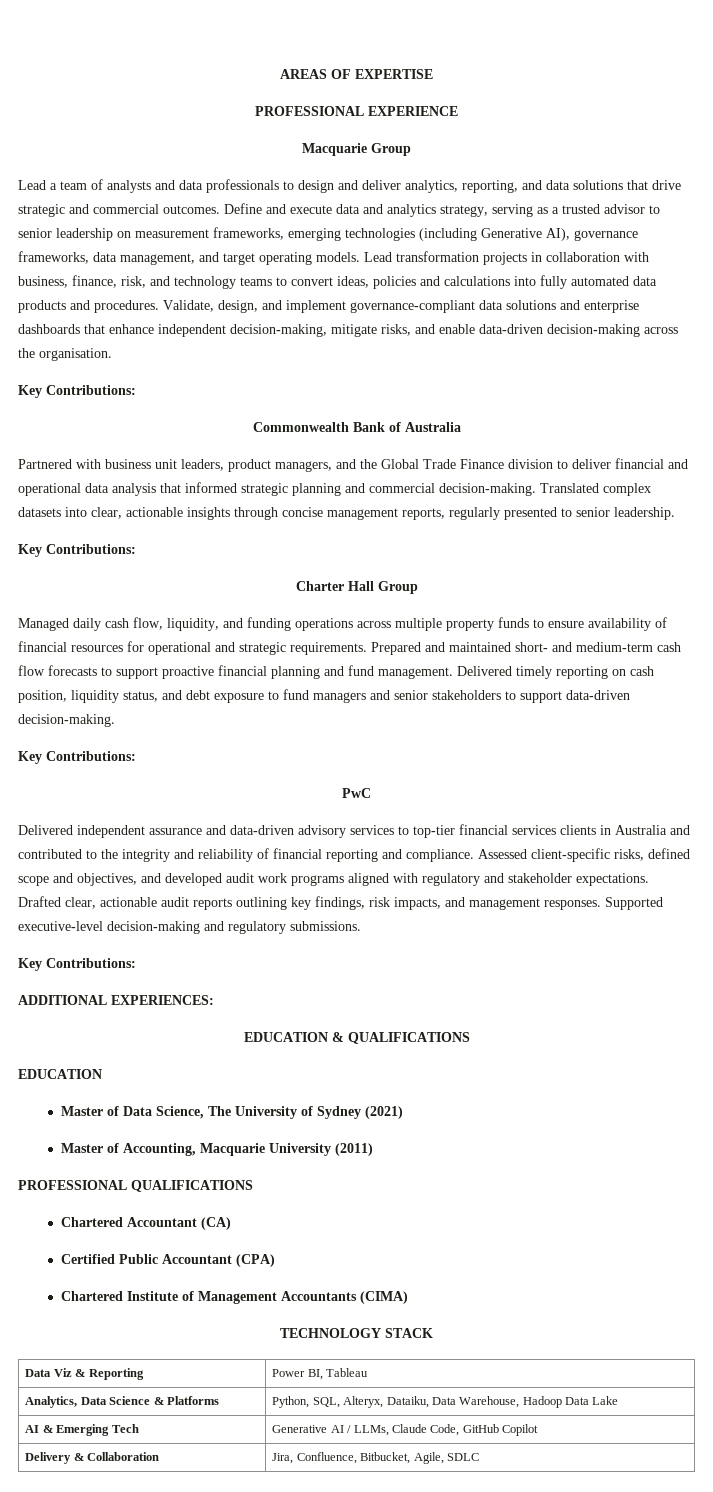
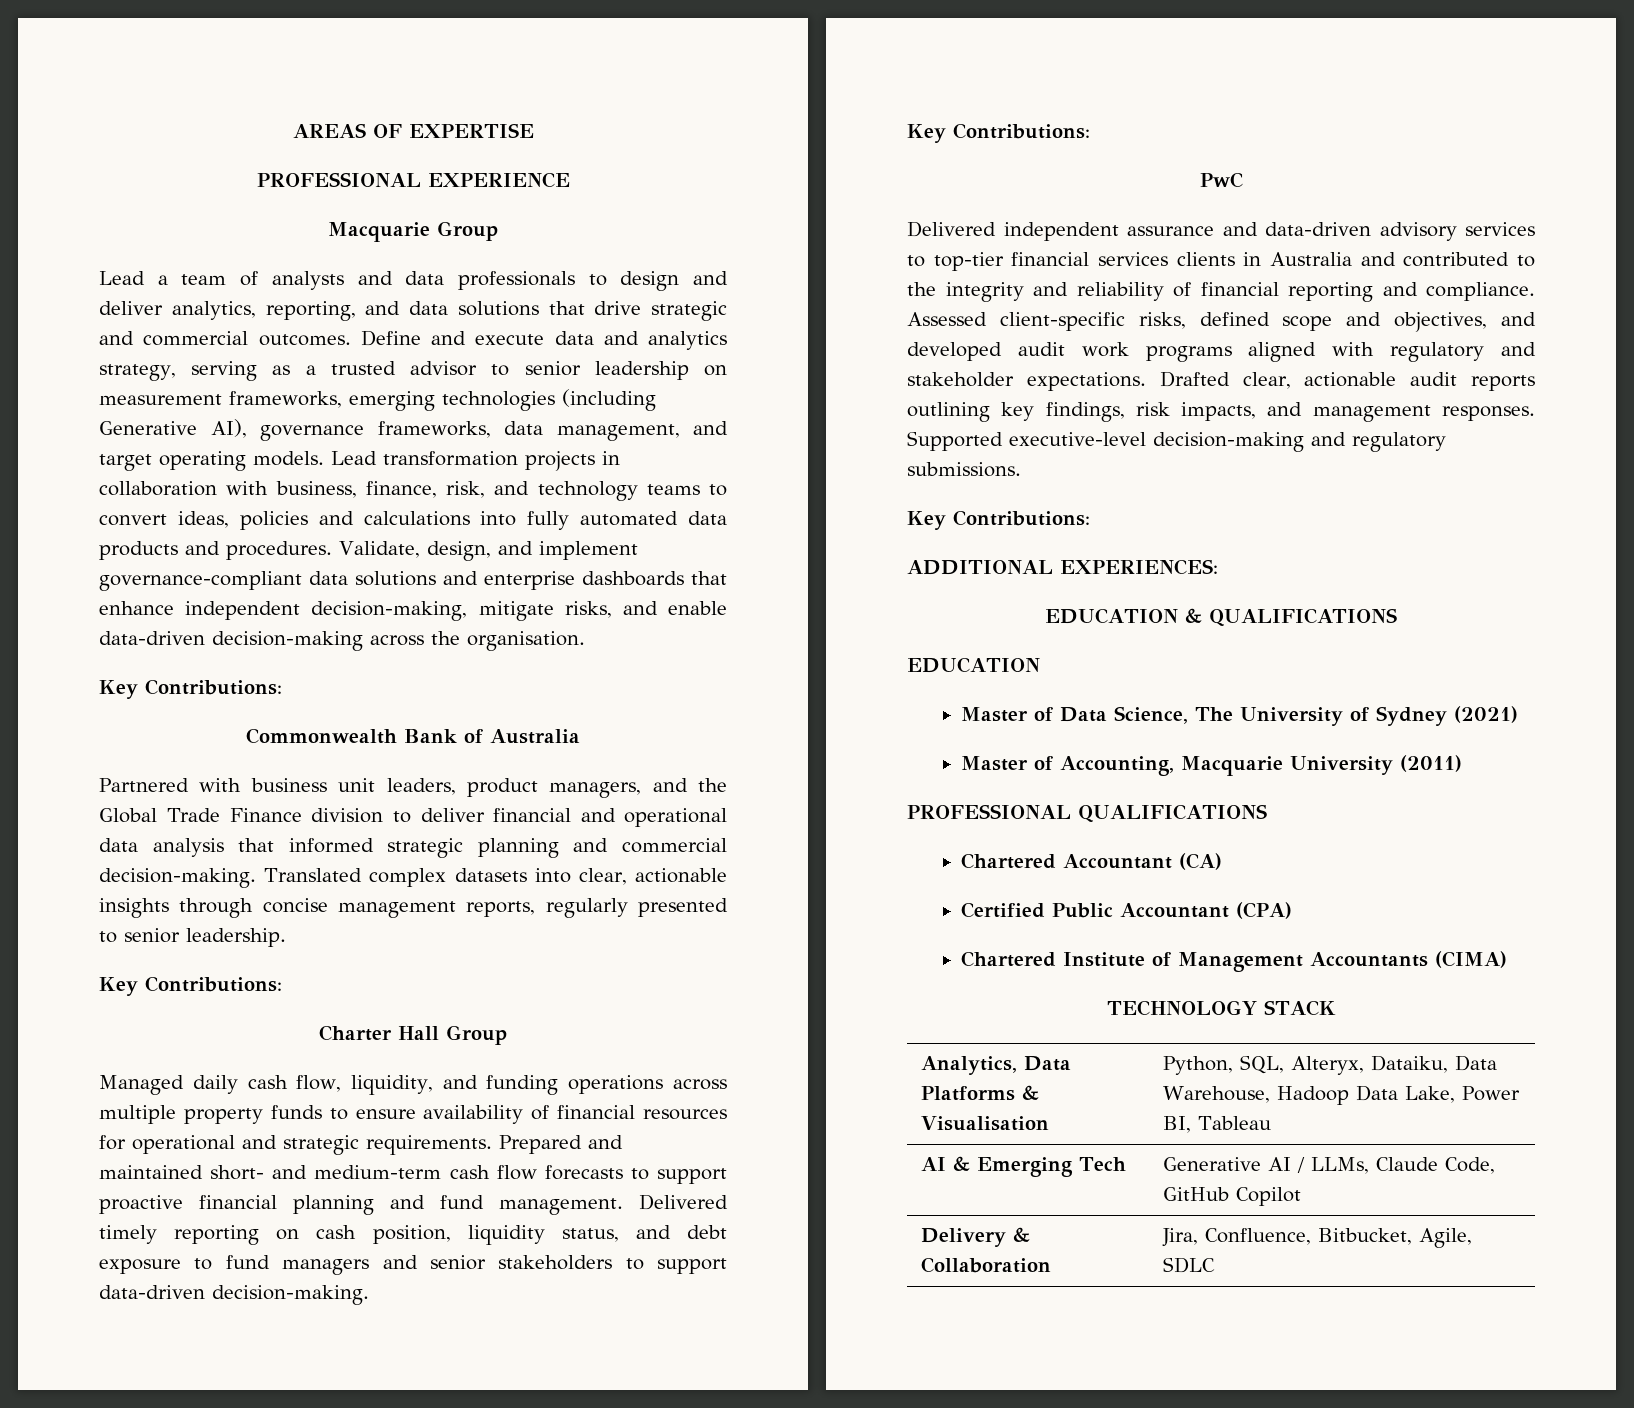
[25,1368,144,1380] [272,1368,369,1380] // Data Viz & Reporting | Power BI, Tableau -> (1336, 1008) none
[109,1396,219,1405] Science & Platforms -> [920,1085,1039,1101] [920,1116,1049,1131] Platforms & Visualisation
[592,1396,619,1405] Lake -> [1404,1086,1520,1103] [1162,1116,1271,1133] Lake, Power BI, Tableau

